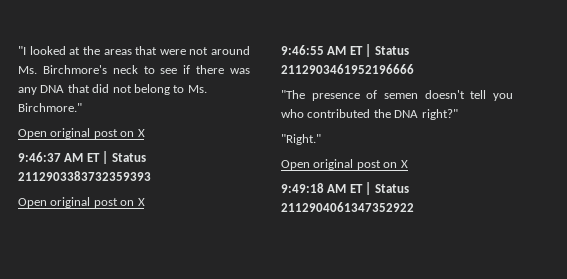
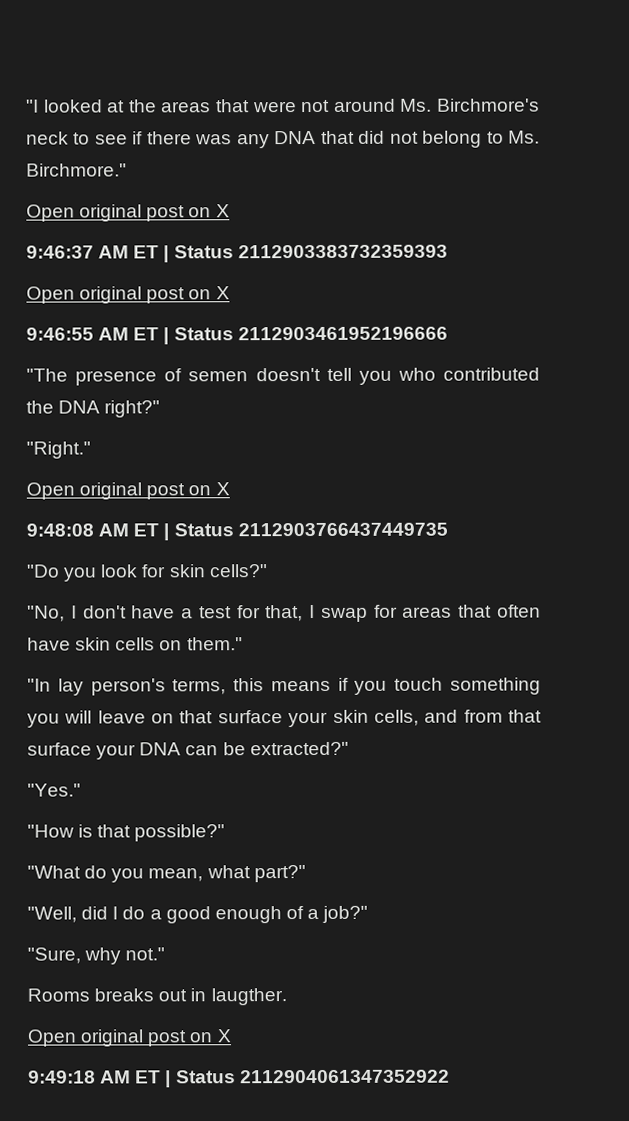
(408, 164) none -> [26,522,448,541] [27,564,268,582] [27,604,541,622] [27,637,243,651] [27,677,541,696] [27,709,542,728] [27,741,349,760] [27,783,81,797] [27,824,226,842] [27,865,306,883] [27,905,369,924] [27,947,166,965] [27,988,287,1006] [27,1029,232,1047] // 9:48:08 AM ET | Status 2112903766437449735 // "Do you look for skin cells?" // "No, I don't have a test for that, I swap for areas that often have skin cells on them." // "In lay person's terms, this means if you touch something you will leave on that surface your skin cells, and from that surface your DNA can be extracted?" // "Yes." // "How is that possible?" // "What do you mean, what part?" // "Well, did I do a good enough of a job?" // "Sure, why not." // Rooms breaks out in laugther. // Open original post on X

